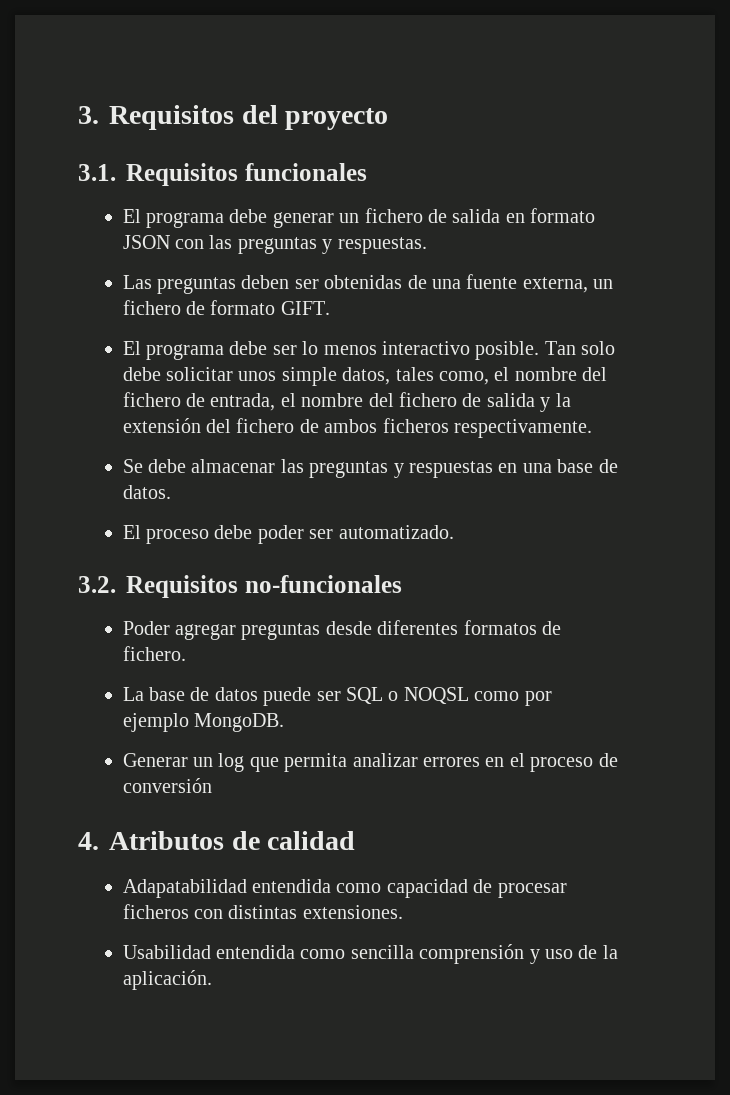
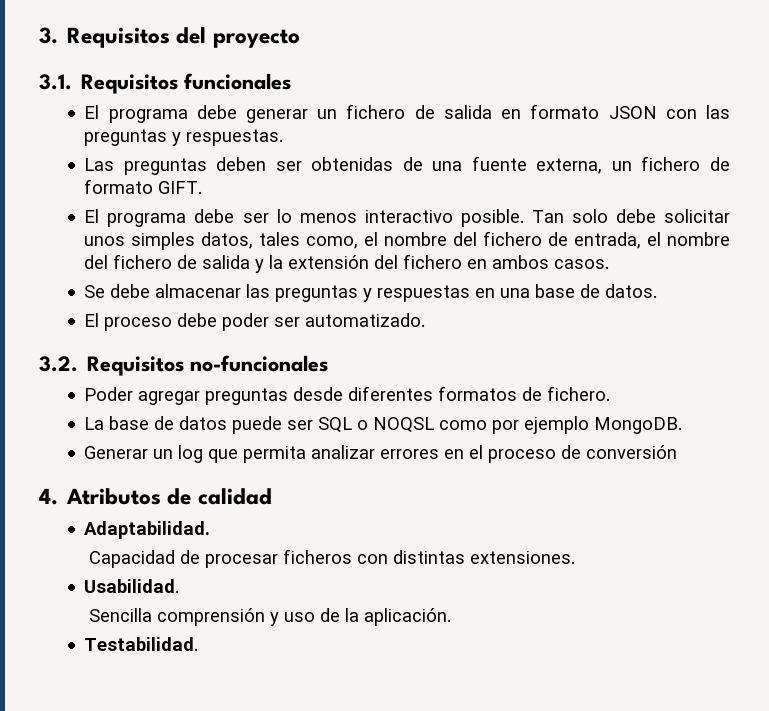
[281,367,337,386] simple -> [131,232,196,250] simples
[299,418,592,438] de ambos ficheros respectivamente. -> [467,255,610,269] en ambos casos.
[122,879,468,898] Adapatabilidad entendida como capacidad -> [84,521,211,539] [88,550,175,568] Adaptabilidad. // Capacidad
[122,945,414,959] Usabilidad entendida como sencilla -> [84,579,180,593] [88,608,152,622] Usabilidad. // Sencilla
(212, 980) none -> [84,637,199,651] // Testabilidad.

